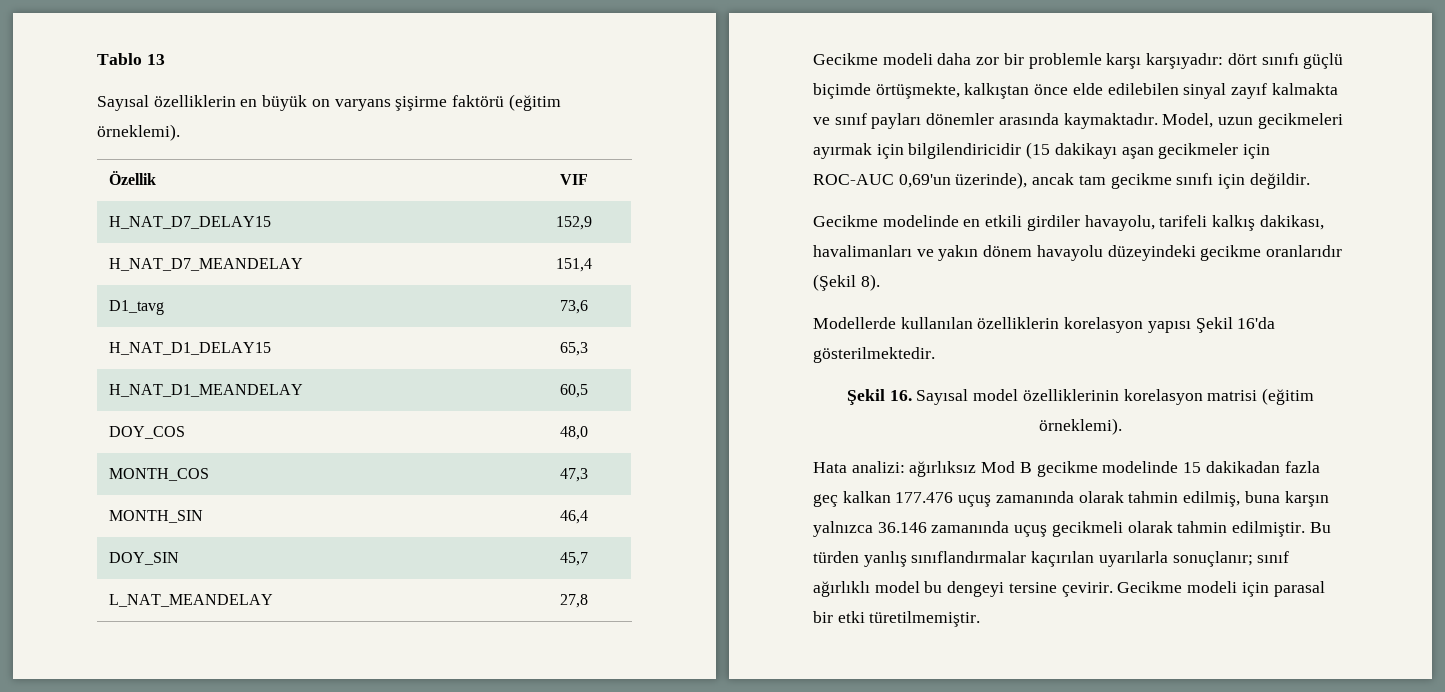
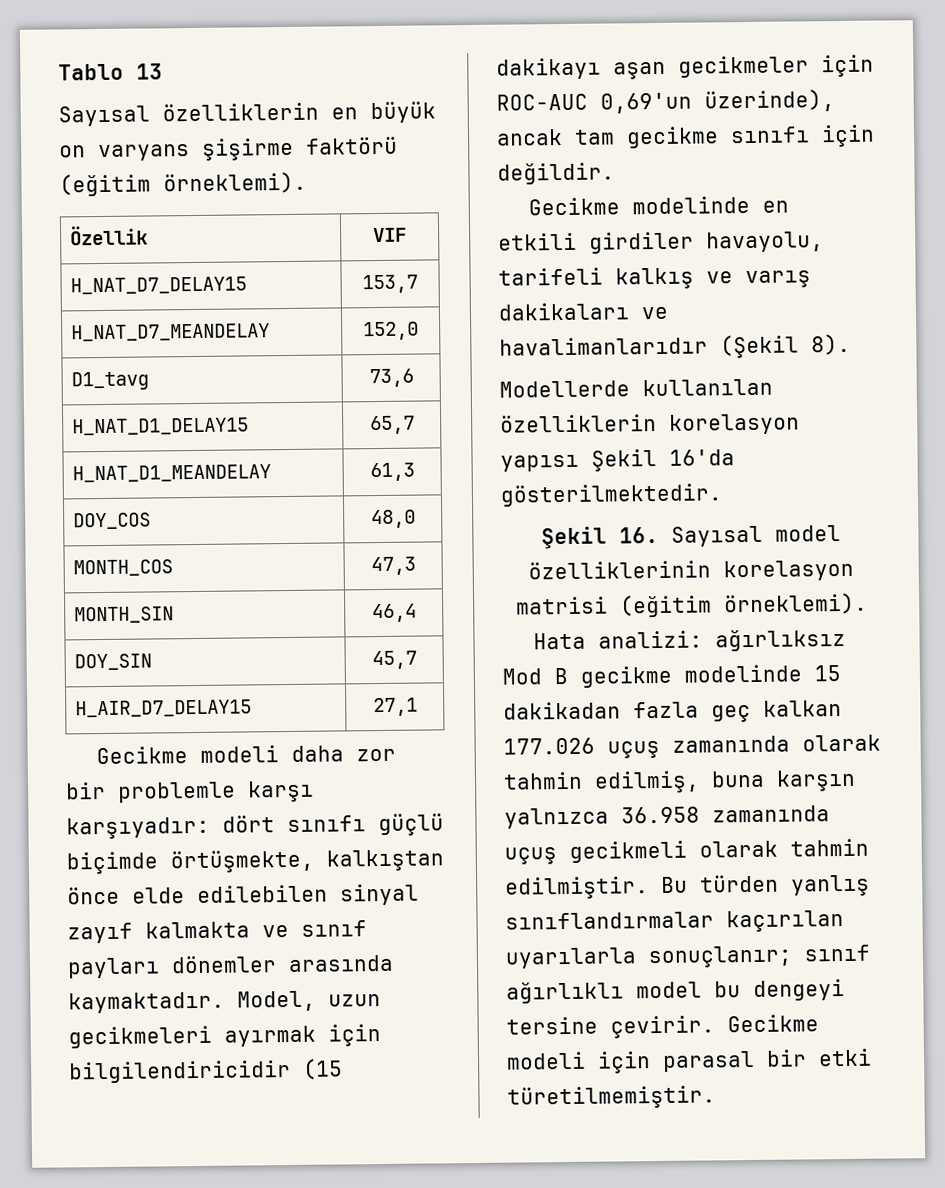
[555,216,592,230] 152,9 -> [362,274,418,294] 153,7
[555,258,592,272] 151,4 -> [363,321,419,341] 152,0
[559,342,588,356] 65,3 -> [369,415,415,435] 65,7
[559,384,588,398] 60,5 -> [369,462,415,482] 61,3
[108,594,273,607] [559,594,588,608] L_NAT_MEANDELAY | 27,8 -> [75,699,253,718] [372,697,418,717] H_AIR_D7_DELAY15 | 27,1
[1259,215,1324,230] [813,245,1343,261] dakikası, havalimanları ve yakın dönem havayolu düzeyindeki gecikme oranlarıdır -> [706,270,811,289] [498,302,669,321] [499,336,708,356] ve varış dakikaları ve havalimanlarıdır
[895,492,954,503] 177.476 -> [503,737,595,755] 177.026
[877,522,927,533] 36.146 -> [621,806,700,824] 36.958

